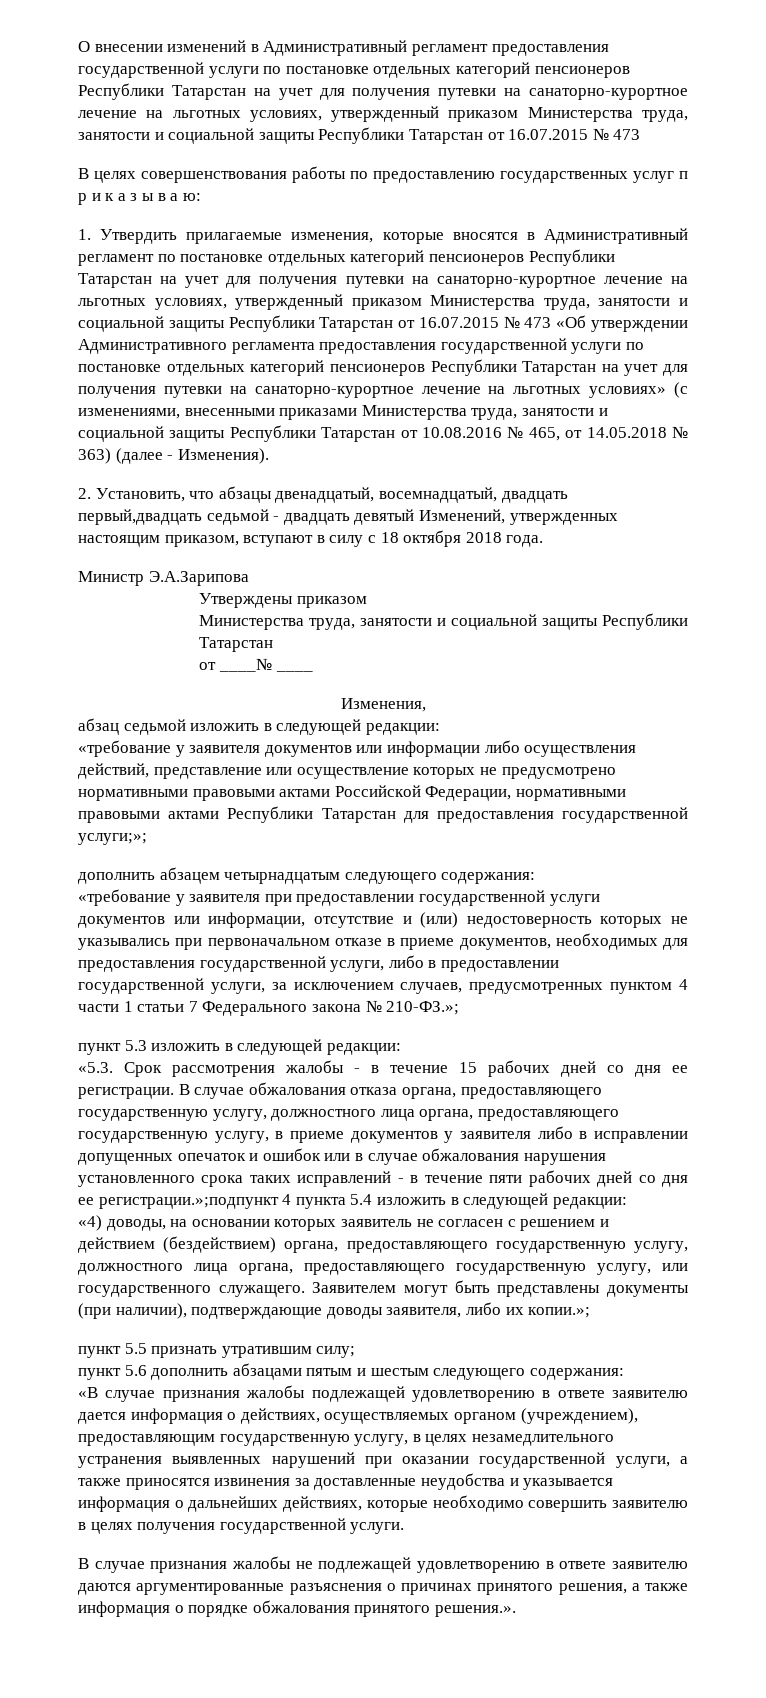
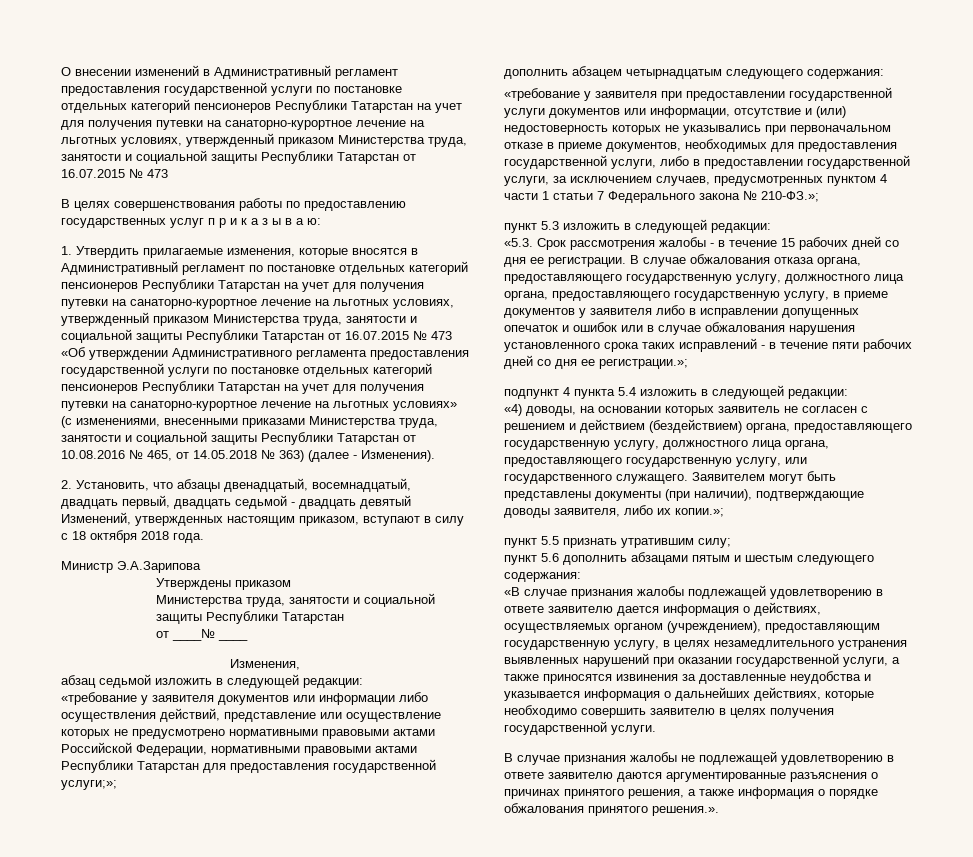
[78,509,202,525] первый,двадцать -> [122,495,231,509] первый, двадцать
[98,1197,279,1209] регистрации.»;подпункт -> [599,359,688,369] [504,389,559,399] регистрации.»; // подпункт

